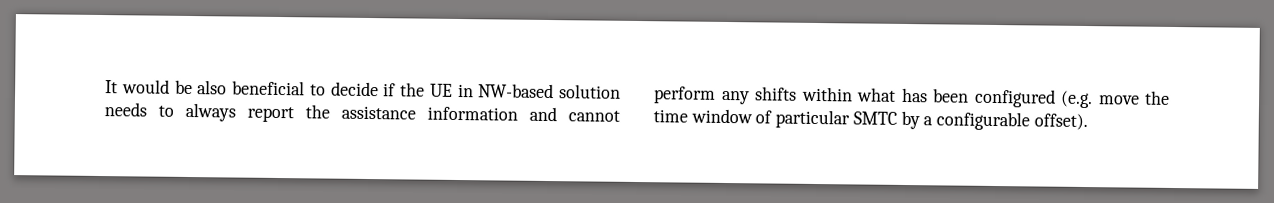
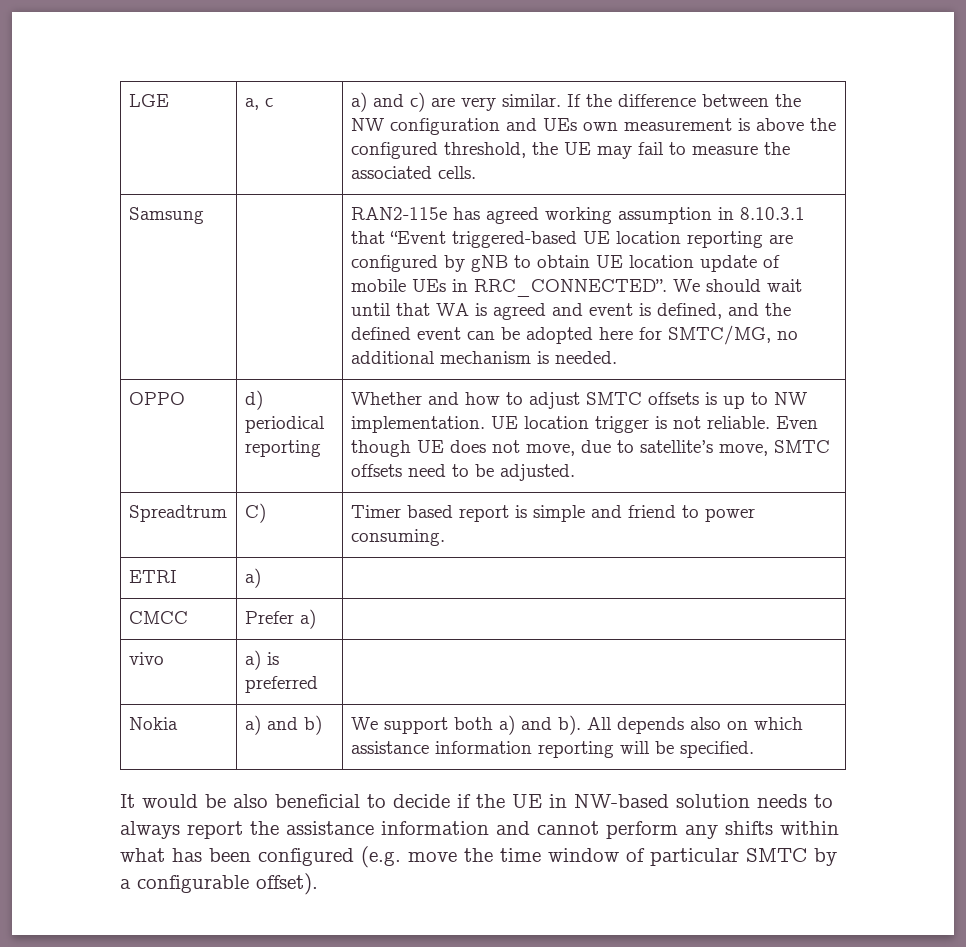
(105, 87) none -> [128,94,169,107] [244,98,273,110] [350,92,801,112] [350,118,836,135] [350,142,790,159] [350,166,476,179] [128,207,204,224] [350,207,805,224] [350,231,793,248] [350,255,780,272] [350,279,802,297] [350,303,791,320] [350,325,798,345] [350,351,617,364] [128,392,185,405] [244,390,263,410] [244,416,325,433] [244,440,321,457] [350,392,807,409] [350,416,818,433] [350,440,830,457] [350,464,575,481] [128,505,227,522] [244,503,266,523] [350,505,755,522] [350,529,445,546] [128,570,177,583] [244,568,261,588] [128,611,188,624] [244,609,316,629] [128,652,164,665] [244,650,279,670] [244,676,318,693] [128,717,178,730] [244,715,322,735] [350,715,803,735] [350,741,754,758] LGE | a, c | a) and c) are very similar. If the difference between the NW configuration and UEs own measurement is above the configured threshold, the UE may fail to measure the associated cells. // Samsung | | RAN2-115e has agreed working assumption in 8.10.3.1 that “Event triggered-based UE location reporting are configured by gNB to obtain UE location update of mobile UEs in RRC_CONNECTED”. We should wait until that WA is agreed and event is defined, and the defined event can be adopted here for SMTC/MG, no additional mechanism is needed. // OPPO | d) periodical reporting | Whether and how to adjust SMTC offsets is up to NW implementation. UE location trigger is not reliable. Even though UE does not move, due to satellite’s move, SMTC offsets need to be adjusted. // Spreadtrum | C) | Timer based report is simple and friend to power consuming. // ETRI | a) | // CMCC | Prefer a) | // vivo | a) is preferred | // Nokia | a) and b) | We support both a) and b). All depends also on which assistance information reporting will be specified. //

